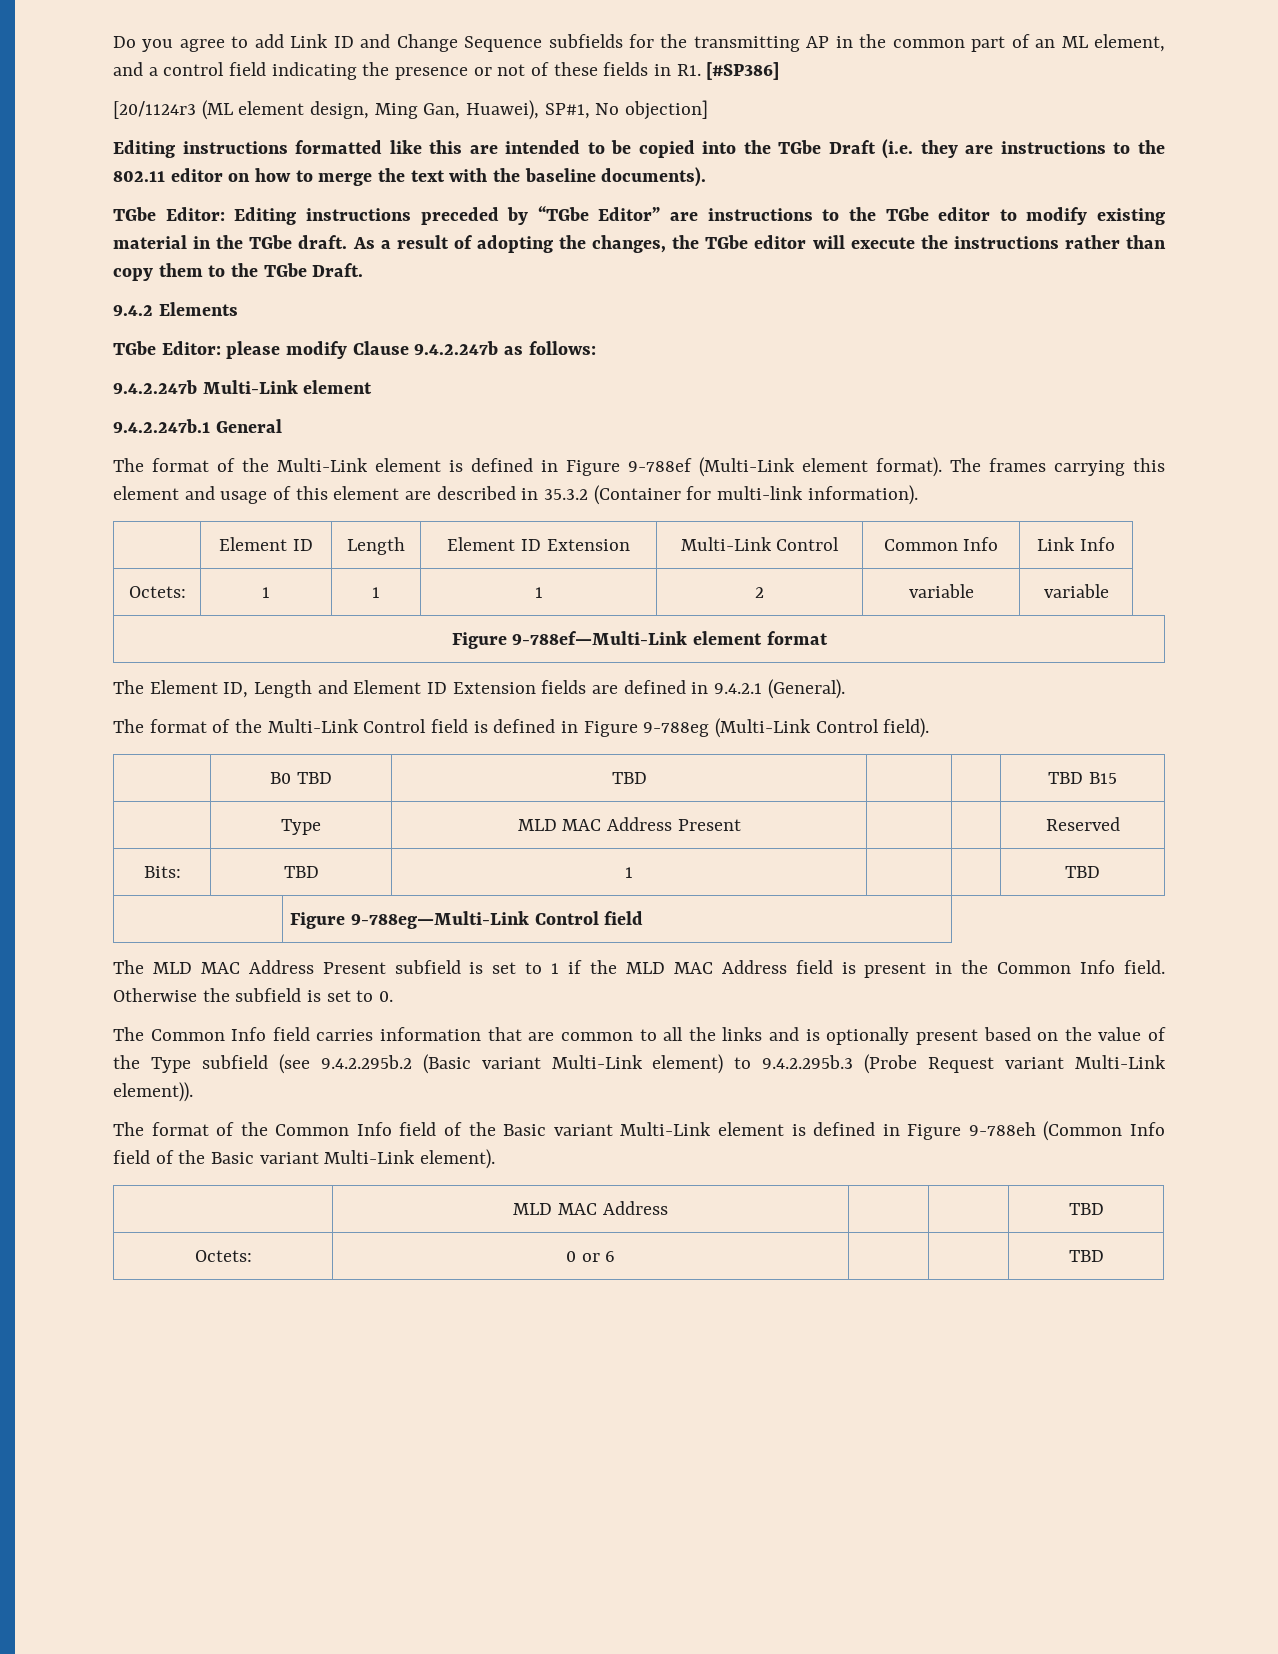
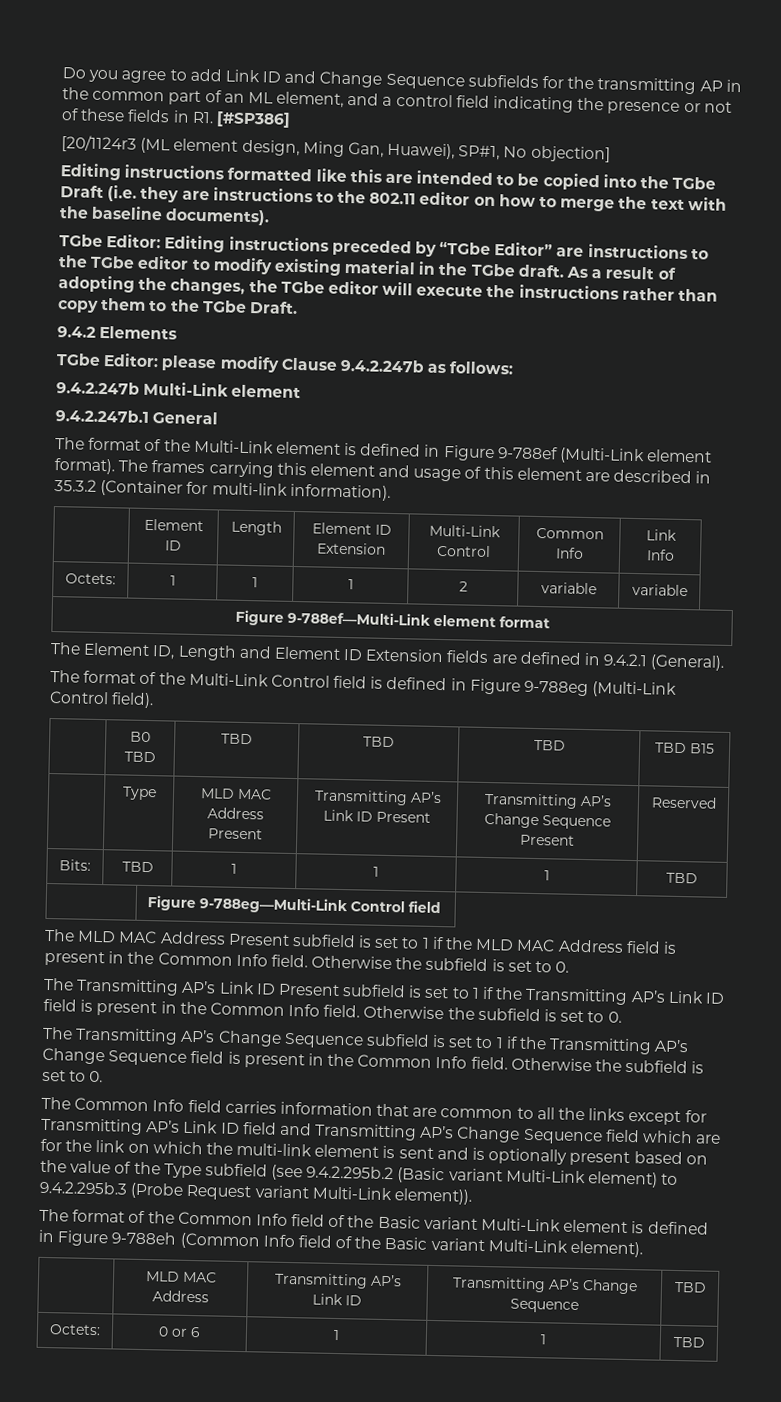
(647, 778) | -> [363,736,395,748] [533,739,566,751] TBD | TBD
(741, 825) | -> [313,789,442,806] [323,809,431,823] [484,792,612,809] [484,812,611,830] [520,834,575,846] Transmitting AP’s Link ID Present | Transmitting AP’s Change Sequence Present
(633, 872) | -> [373,866,379,877] [543,870,550,881] 1 | 1
(394, 996) none -> [43,977,725,1005] [43,998,622,1023] [42,1026,690,1055] [42,1047,705,1074] [42,1069,104,1083] // The Transmitting AP’s Link ID Present subfield is set to 1 if the Transmitting AP’s Link ID field is present in the Common Info field. Otherwise the subfield is set to 0. // The Transmitting AP’s Change Sequence subfield is set to 1 if the Transmitting AP’s Change Sequence field is present in the Common Info field. Otherwise the subfield is set to 0.
(763, 1034) none -> [628,1109,707,1126] [41,1117,722,1145] [40,1138,434,1159] except for Transmitting AP’s Link ID field and Transmitting AP’s Change Sequence field which are for the link on which the multi-link element is sent
(668, 1208) | -> [273,1272,402,1289] [312,1293,362,1306] [451,1276,638,1295] [509,1298,579,1314] Transmitting AP’s Link ID | Transmitting AP’s Change Sequence
(616, 1256) | -> [333,1329,340,1341] [540,1334,546,1345] 1 | 1

